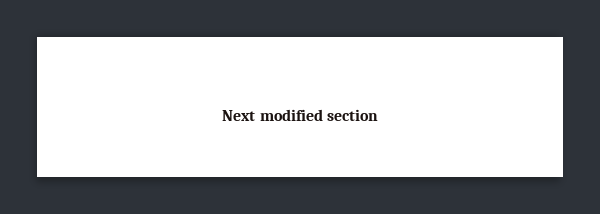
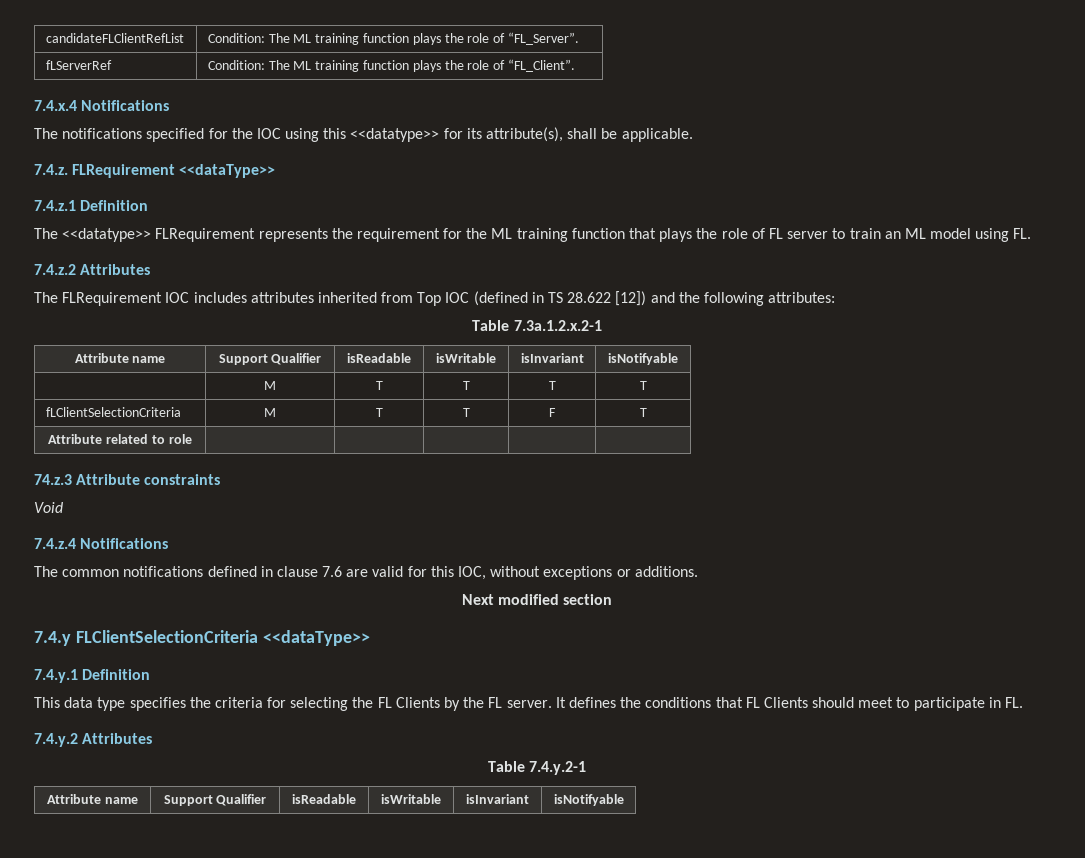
[222,109,378,121] Next modified section -> [45,33,184,43] [207,32,579,45] [45,60,112,70] [207,59,575,72] [34,100,170,111] [34,127,693,142] [34,164,276,178] [34,200,149,211] [34,228,1032,242] [34,264,151,275] [34,291,836,306] [472,320,602,331] [74,353,166,363] [218,353,322,365] [347,353,411,363] [436,353,496,363] [520,353,584,363] [608,353,678,365] [264,381,276,390] [375,381,383,390] [462,381,470,390] [548,381,556,390] [639,381,647,390] [45,407,181,417] [264,408,276,417] [375,408,383,417] [462,408,470,417] [549,408,556,417] [639,408,647,417] [48,434,192,444] [34,474,221,485] [34,502,63,513] [34,538,169,549] [34,566,698,580] [461,594,613,605] [34,630,370,646] [34,669,151,683] [34,697,1023,711] [34,733,153,747] [487,761,587,775] [47,794,138,804] [163,794,267,806] [292,794,356,804] [381,794,441,804] [466,794,529,804] [553,794,624,806] candidateFLClientRefList | Condition: The ML training function plays the role of “FL_Server”. // fLServerRef | Condition: The ML training function plays the role of “FL_Client”. // 7.4.x.4 Notifications // The notifications specified for the IOC using this <<datatype>> for its attribute(s), shall be applicable. // 7.4.z. FLRequirement <<dataType>> // 7.4.z.1 Definition // The <<datatype>> FLRequirement represents the requirement for the ML training function that plays the role of FL server to train an ML model using FL. // 7.4.z.2 Attributes // The FLRequirement IOC includes attributes inherited from Top IOC (defined in TS 28.622 [12]) and the following attributes: // Table 7.3a.1.2.x.2-1 // Attribute name | Support Qualifier | isReadable | isWritable | isInvariant | isNotifyable // | M | T | T | T | T // fLClientSelectionCriteria | M | T | T | F | T // Attribute related to role | | | | | // 74.z.3 Attribute constraints // Void // 7.4.z.4 Notifications // The common notifications defined in clause 7.6 are valid for this IOC, without exceptions or additions. // Next modified section // 7.4.y FLClientSelectionCriteria <<dataType>> // 7.4.y.1 Definition // This data type specifies the criteria for selecting the FL Clients by the FL server. It defines the conditions that FL Clients should meet to participate in FL. // 7.4.y.2 Attributes // Table 7.4.y.2-1 // Attribute name | Support Qualifier | isReadable | isWritable | isInvariant | isNotifyable

